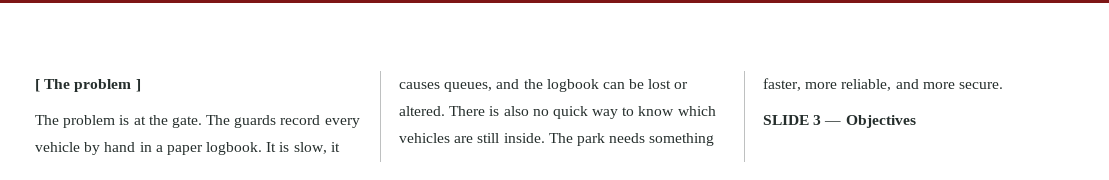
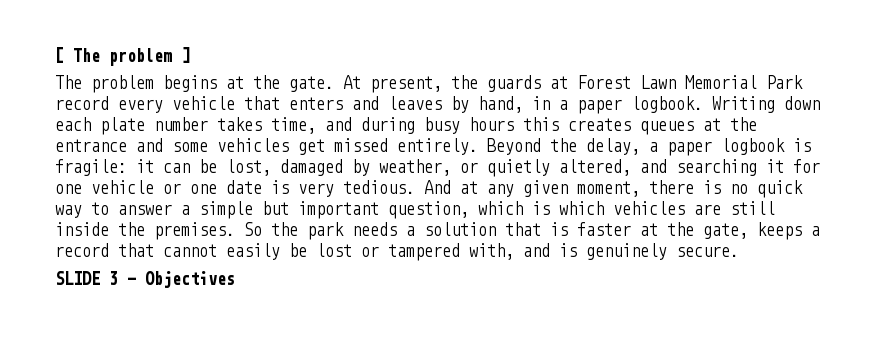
[119,115,130,125] is -> [163,75,217,92] begins
[206,115,360,128] [35,142,340,155] [399,79,689,92] [399,106,716,119] [399,133,715,146] [763,78,955,91] The guards record every vehicle by hand in a paper logbook. It is slow, it causes queues, and the logbook can be lost or altered. There is also no quick way to know which vehicles are still inside. The park needs something faster, more reliable, and more -> [343,75,803,93] [55,96,820,114] [55,117,757,135] [55,138,811,156] [55,159,820,177] [55,180,803,198] [55,201,775,219] [55,222,820,240] [55,243,667,261] At present, the guards at Forest Lawn Memorial Park record every vehicle that enters and leaves by hand, in a paper logbook. Writing down each plate number takes time, and during busy hours this creates queues at the entrance and some vehicles get missed entirely. Beyond the delay, a paper logbook is fragile: it can be lost, damaged by weather, or quietly altered, and searching it for one vehicle or one date is very tedious. And at any given moment, there is no quick way to answer a simple but important question, which is which vehicles are still inside the premises. So the park needs a solution that is faster at the gate, keeps a record that cannot easily be lost or tampered with, and is genuinely

